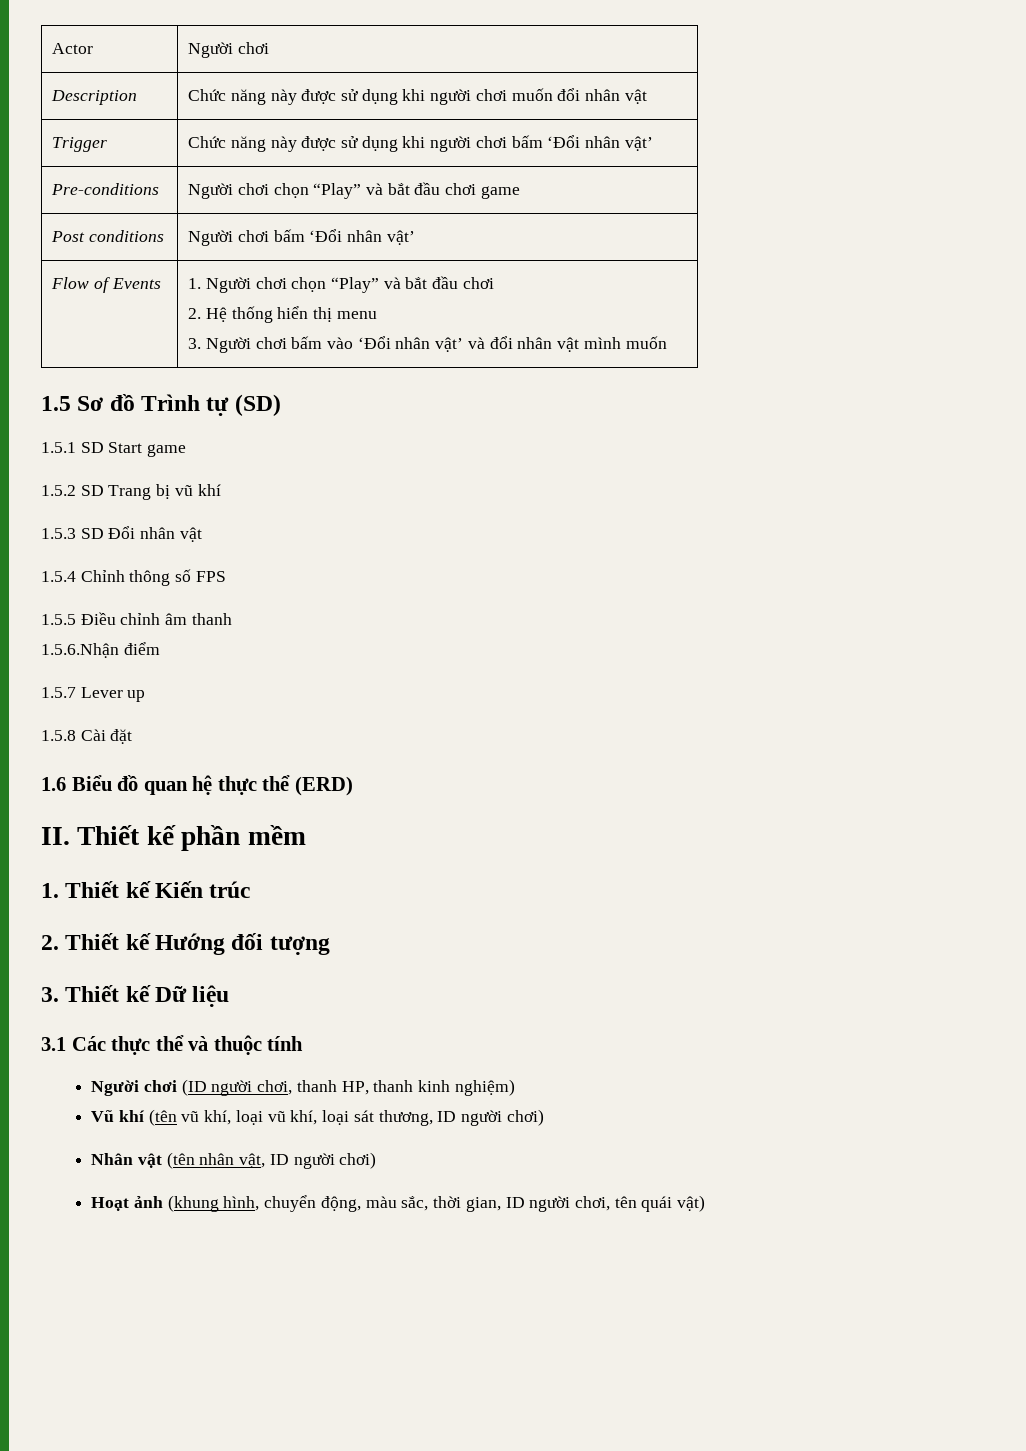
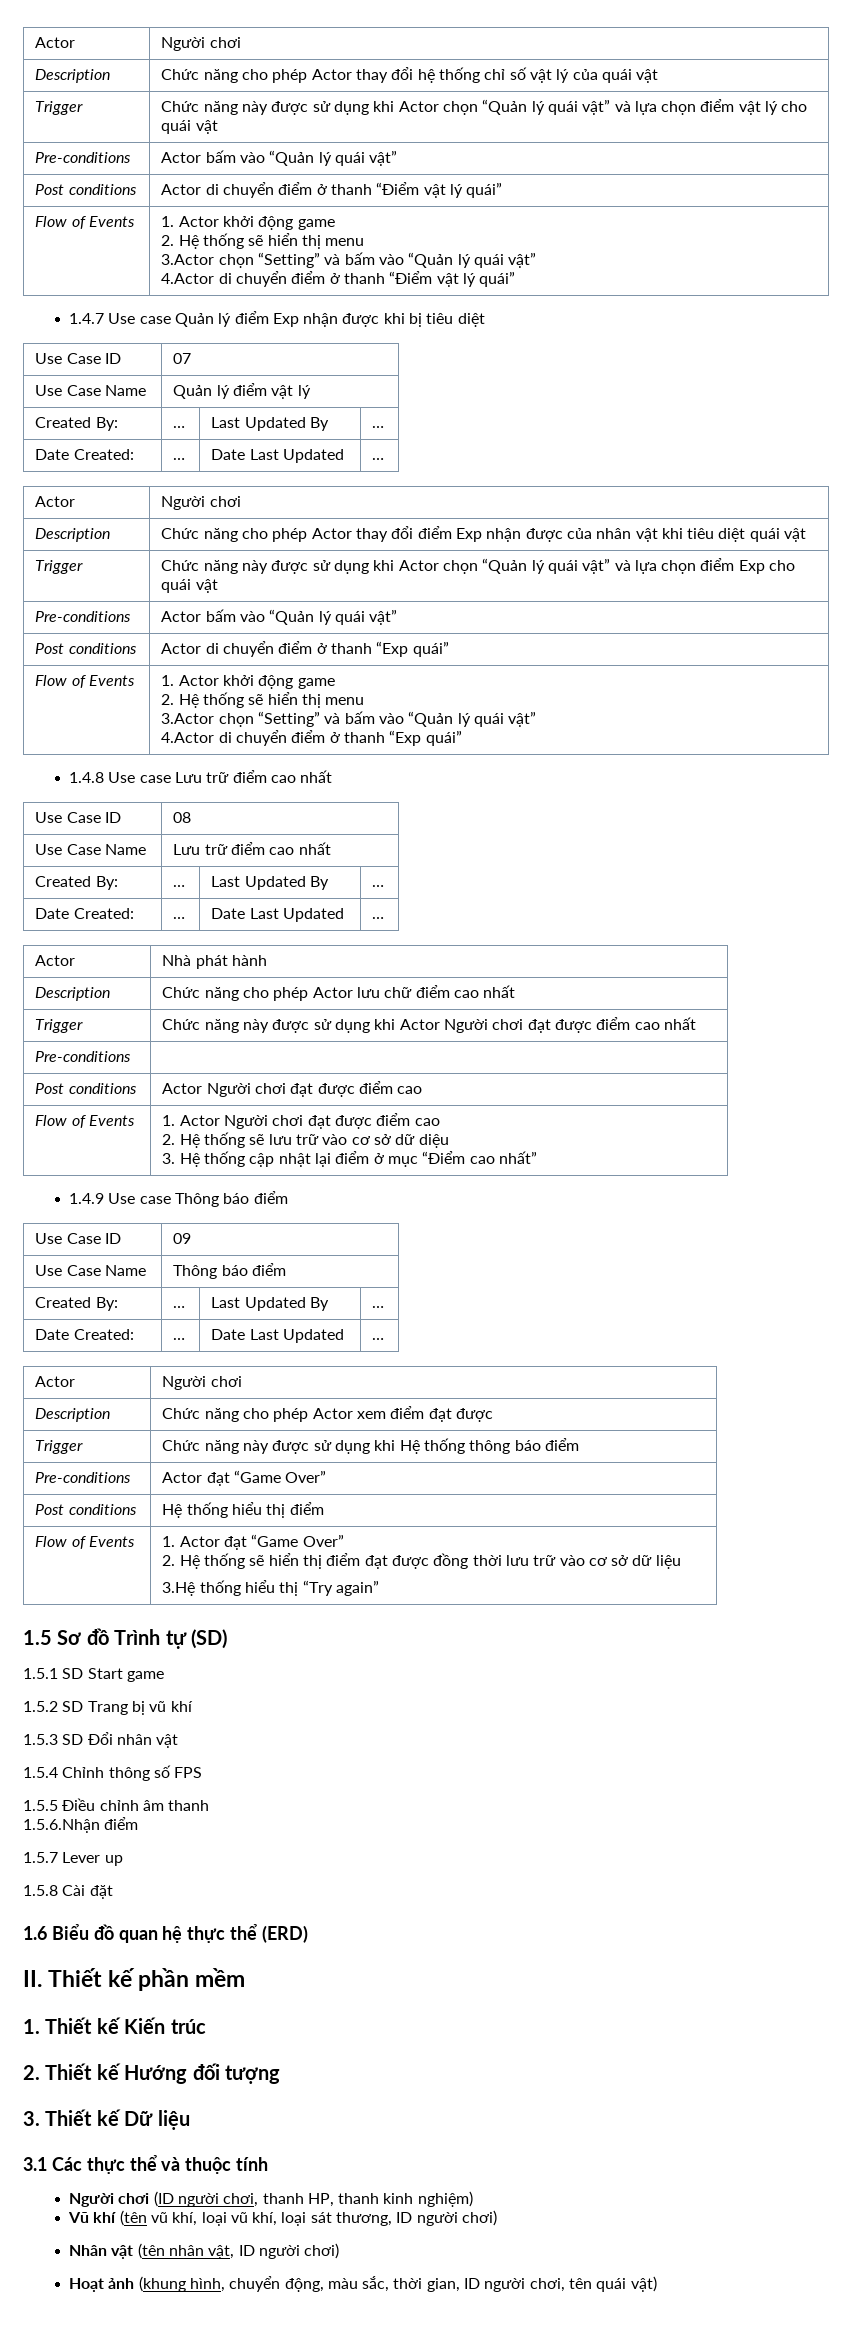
[52,43,94,54] [188,42,269,58] [51,90,138,105] [188,88,647,105] [52,137,108,152] [188,135,653,152] [51,183,160,195] [188,182,520,199] [51,230,164,242] [188,229,415,246] [51,277,161,293] [188,276,494,293] [188,306,377,323] [188,336,667,353] Actor | Người chơi // Description | Chức năng này được sử dụng khi người chơi muốn đổi nhân vật // Trigger | Chức năng này được sử dụng khi người chơi bấm ‘Đổi nhân vật’ // Pre-conditions | Người chơi chọn “Play” và bắt đầu chơi game // Post conditions | Người chơi bấm ‘Đổi nhân vật’ // Flow of Events | 1. Người chơi chọn “Play” và bắt đầu chơi // 2. Hệ thống hiển thị menu // 3. Người chơi bấm vào ‘Đổi nhân vật’ và đổi nhân vật mình muốn -> [35,37,76,48] [161,37,241,51] [35,69,111,83] [161,67,659,83] [35,101,84,115] [161,99,808,115] [161,120,218,134] [35,152,132,163] [161,150,398,166] [35,184,137,195] [161,182,503,198] [35,216,136,229] [161,216,335,230] [161,233,365,249] [161,252,537,268] [161,271,516,287] [68,311,485,327] [35,353,122,364] [173,353,192,364] [35,385,147,396] [173,383,311,399] [35,417,118,431] [173,426,186,428] [211,417,330,431] [372,426,385,428] [35,449,134,460] [173,458,186,460] [211,449,345,463] [372,458,385,460] [35,496,76,507] [161,496,241,510] [35,528,111,542] [161,526,807,542] [35,560,84,574] [161,558,796,574] [161,579,218,593] [35,611,132,622] [161,609,398,625] [35,643,137,654] [161,641,449,657] [35,675,136,688] [161,675,335,689] [161,692,365,708] [161,711,537,727] [161,730,462,746] [68,770,333,783] [35,812,122,823] [173,812,192,823] [35,844,147,855] [173,842,331,855] [35,876,118,890] [173,885,186,887] [211,876,330,890] [372,885,385,887] [35,908,134,919] [173,917,186,919] [211,908,345,922] [372,917,385,919] [35,955,76,966] [162,955,268,969] [35,987,111,1001] [162,985,516,1001] [35,1019,84,1033] [162,1017,696,1033] [35,1051,132,1062] [35,1083,137,1094] [162,1081,423,1097] [35,1115,136,1128] [162,1113,440,1129] [162,1132,449,1148] [162,1151,537,1167] [68,1191,288,1207] [35,1233,122,1244] [173,1233,192,1244] [35,1265,147,1276] [173,1263,287,1279] [35,1297,118,1311] [173,1306,186,1308] [211,1297,330,1311] [372,1306,385,1308] [35,1329,134,1340] [173,1338,186,1340] [211,1329,345,1343] [372,1338,385,1340] [35,1376,76,1387] [162,1376,242,1390] [35,1408,111,1422] [162,1406,493,1422] [35,1440,84,1454] [162,1438,579,1454] [35,1472,132,1483] [162,1470,327,1486] [35,1504,137,1515] [162,1502,324,1518] [35,1536,136,1549] [162,1534,344,1550] [162,1553,681,1569] [162,1580,379,1596] Actor | Người chơi // Description | Chức năng cho phép Actor thay đổi hệ thống chỉ số vật lý của quái vật // Trigger | Chức năng này được sử dụng khi Actor chọn “Quản lý quái vật” và lựa chọn điểm vật lý cho quái vật // Pre-conditions | Actor bấm vào “Quản lý quái vật” // Post conditions | Actor di chuyển điểm ở thanh “Điểm vật lý quái” // Flow of Events | 1. Actor khởi động game // 2. Hệ thống sẽ hiển thị menu // 3.Actor chọn “Setting” và bấm vào “Quản lý quái vật” // 4.Actor di chuyển điểm ở thanh “Điểm vật lý quái” // 1.4.7 Use case Quản lý điểm Exp nhận được khi bị tiêu diệt // Use Case ID | 07 // Use Case Name | Quản lý điểm vật lý // Created By: | … | Last Updated By | … // Date Created: | … | Date Last Updated | … // Actor | Người chơi // Description | Chức năng cho phép Actor thay đổi điểm Exp nhận được của nhân vật khi tiêu diệt quái vật // Trigger | Chức năng này được sử dụng khi Actor chọn “Quản lý quái vật” và lựa chọn điểm Exp cho quái vật // Pre-conditions | Actor bấm vào “Quản lý quái vật” // Post conditions | Actor di chuyển điểm ở thanh “Exp quái” // Flow of Events | 1. Actor khởi động game // 2. Hệ thống sẽ hiển thị menu // 3.Actor chọn “Setting” và bấm vào “Quản lý quái vật” // 4.Actor di chuyển điểm ở thanh “Exp quái” // 1.4.8 Use case Lưu trữ điểm cao nhất // Use Case ID | 08 // Use Case Name | Lưu trữ điểm cao nhất // Created By: | … | Last Updated By | … // Date Created: | … | Date Last Updated | … // Actor | Nhà phát hành // Description | Chức năng cho phép Actor lưu chữ điểm cao nhất // Trigger | Chức năng này được sử dụng khi Actor Người chơi đạt được điểm cao nhất // Pre-conditions | // Post conditions | Actor Người chơi đạt được điểm cao // Flow of Events | 1. Actor Người chơi đạt được điểm cao // 2. Hệ thống sẽ lưu trữ vào cơ sở dữ diệu // 3. Hệ thống cập nhật lại điểm ở mục “Điểm cao nhất” // 1.4.9 Use case Thông báo điểm // Use Case ID | 09 // Use Case Name | Thông báo điểm // Created By: | … | Last Updated By | … // Date Created: | … | Date Last Updated | … // Actor | Người chơi // Description | Chức năng cho phép Actor xem điểm đạt được // Trigger | Chức năng này được sử dụng khi Hệ thống thông báo điểm // Pre-conditions | Actor đạt “Game Over” // Post conditions | Hệ thống hiểu thị điểm // Flow of Events | 1. Actor đạt “Game Over” // 2. Hệ thống sẽ hiển thị điểm đạt được đồng thời lưu trữ vào cơ sở dữ liệu // 3.Hệ thống hiểu thị “Try again”

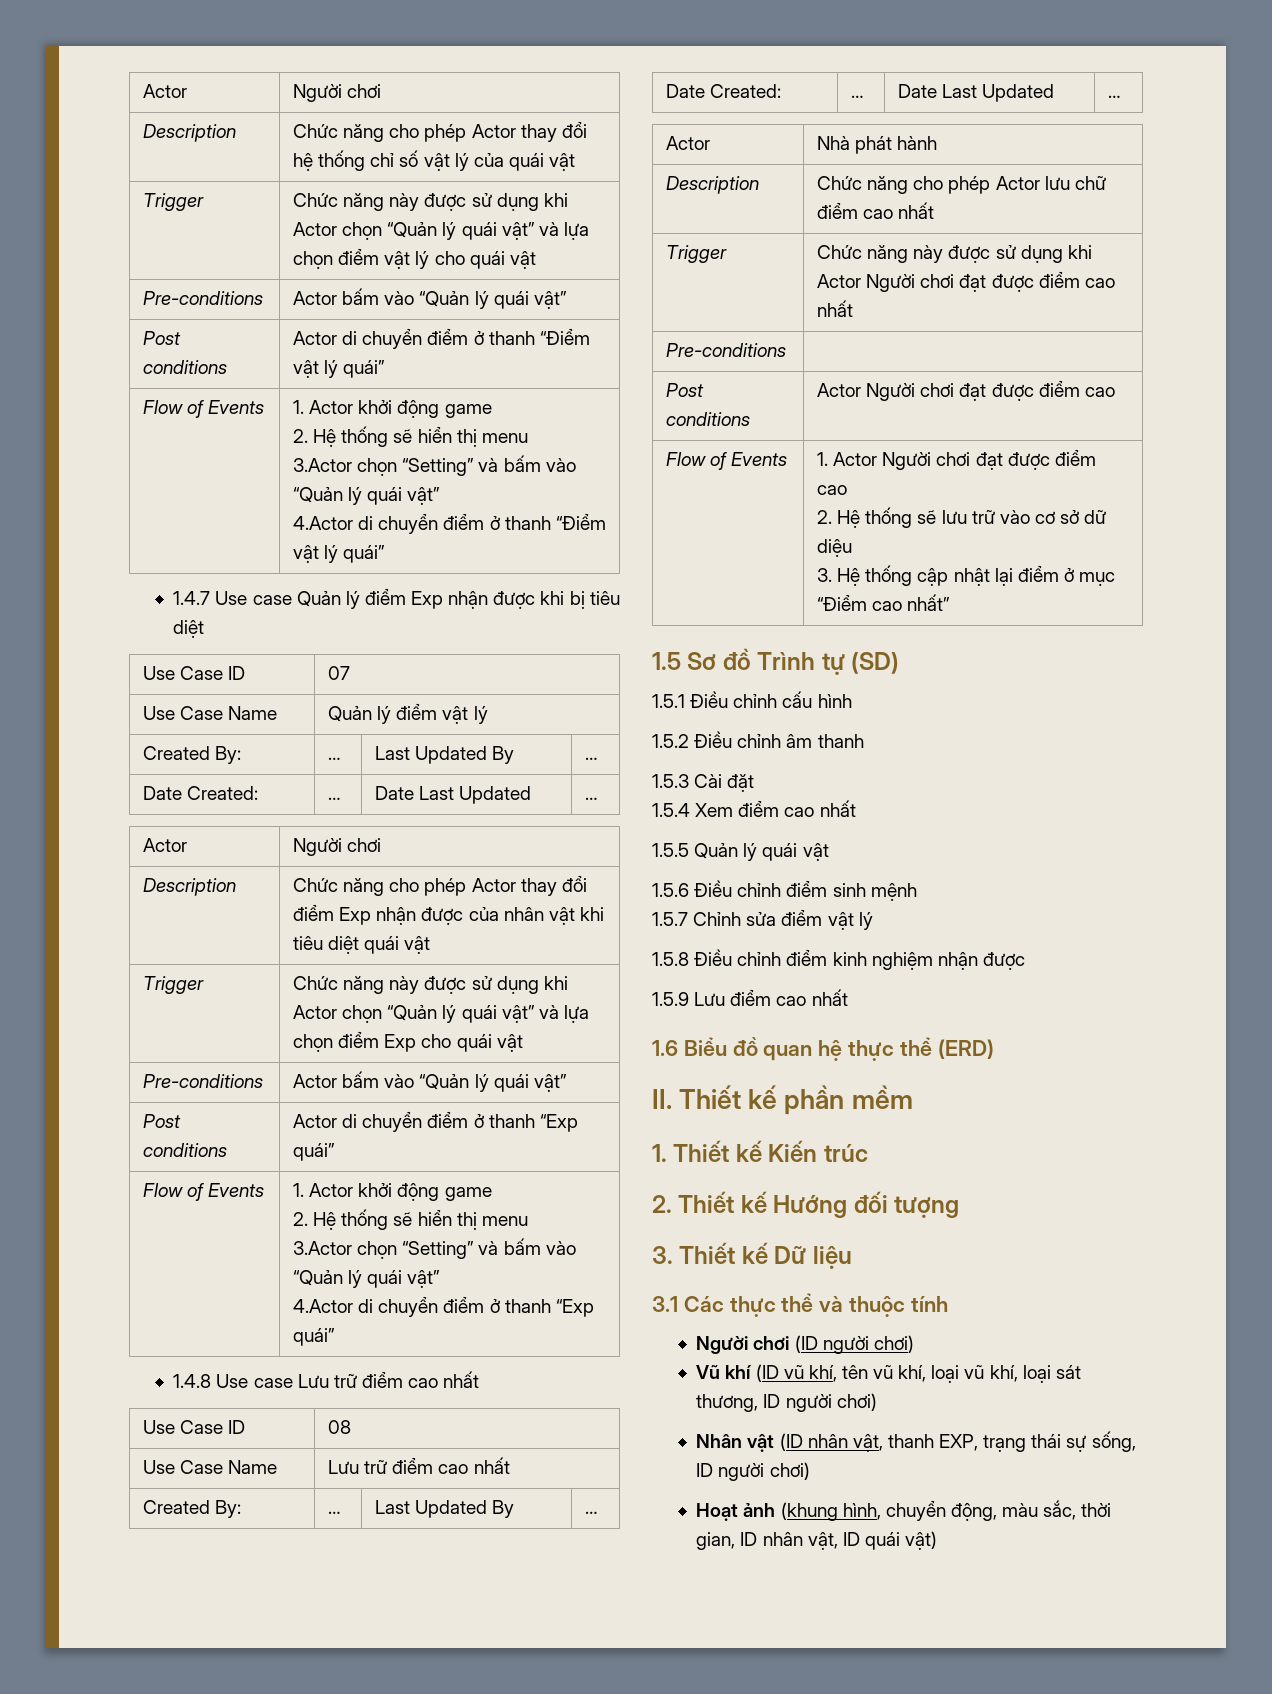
[68,1191,288,1207] [35,1233,122,1244] [173,1233,192,1244] [35,1265,147,1276] [173,1263,287,1279] [35,1297,118,1311] [173,1306,186,1308] [211,1297,330,1311] [372,1306,385,1308] [35,1329,134,1340] [173,1338,186,1340] [211,1329,345,1343] [372,1338,385,1340] [35,1376,76,1387] [162,1376,242,1390] [35,1408,111,1422] [162,1406,493,1422] [35,1440,84,1454] [162,1438,579,1454] [35,1472,132,1483] [162,1470,327,1486] [35,1504,137,1515] [162,1502,324,1518] [35,1536,136,1549] [162,1534,344,1550] [162,1553,681,1569] [162,1580,379,1596] // 1.4.9 Use case Thông báo điểm // Use Case ID | 09 // Use Case Name | Thông báo điểm // Created By: | … | Last Updated By | … // Date Created: | … | Date Last Updated | … // Actor | Người chơi // Description | Chức năng cho phép Actor xem điểm đạt được // Trigger | Chức năng này được sử dụng khi Hệ thống thông báo điểm // Pre-conditions | Actor đạt “Game Over” // Post conditions | Hệ thống hiểu thị điểm // Flow of Events | 1. Actor đạt “Game Over” // 2. Hệ thống sẽ hiển thị điểm đạt được đồng thời lưu trữ vào cơ sở dữ liệu // 3.Hệ thống hiểu thị “Try again” -> (951, 602) none
[62,1668,164,1682] [23,1701,193,1715] [23,1732,179,1748] [23,1765,203,1781] [23,1798,210,1811] [23,1817,139,1833] [23,1852,123,1866] [23,1885,113,1899] SD Start game // 1.5.2 SD Trang bị vũ khí // 1.5.3 SD Đổi nhân vật // 1.5.4 Chỉnh thông số FPS // 1.5.5 Điều chỉnh âm thanh // 1.5.6.Nhận điểm // 1.5.7 Lever up // 1.5.8 Cài đặt -> [690,691,852,708] [652,731,864,748] [652,774,755,792] [652,800,856,817] [652,843,829,861] [652,880,917,901] [652,909,873,930] [652,949,1025,970] [652,989,848,1006] Điều chỉnh cấu hình // 1.5.2 Điều chỉnh âm thanh // 1.5.3 Cài đặt // 1.5.4 Xem điểm cao nhất // 1.5.5 Quản lý quái vật // 1.5.6 Điều chỉnh điểm sinh mệnh // 1.5.7 Chỉnh sửa điểm vật lý // 1.5.8 Điều chỉnh điểm kinh nghiệm nhận được // 1.5.9 Lưu điểm cao nhất
[223,2191,473,2207] [67,2210,147,2226] chơi, thanh HP, thanh kinh nghiệm) // Vũ khí (tên -> [873,1335,914,1353] [696,1364,868,1382] chơi) // Vũ khí (ID vũ khí, tên
[137,2243,235,2259] (tên nhân vật, -> [779,1431,1136,1452] (ID nhân vật, thanh EXP, trạng thái sự sống,
[484,2278,593,2292] người chơi, tên -> [762,1532,860,1550] nhân vật, ID

